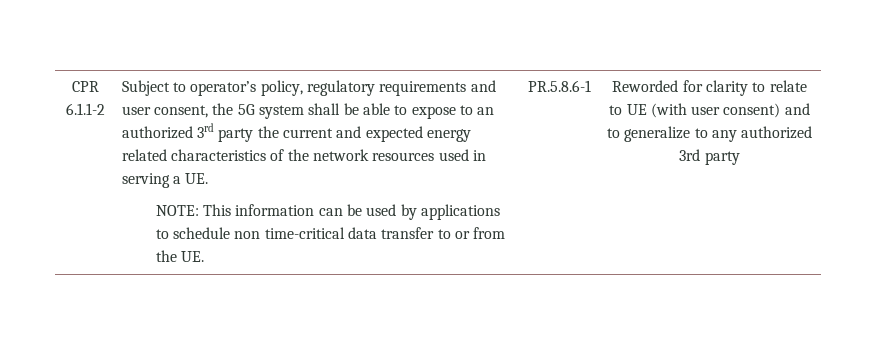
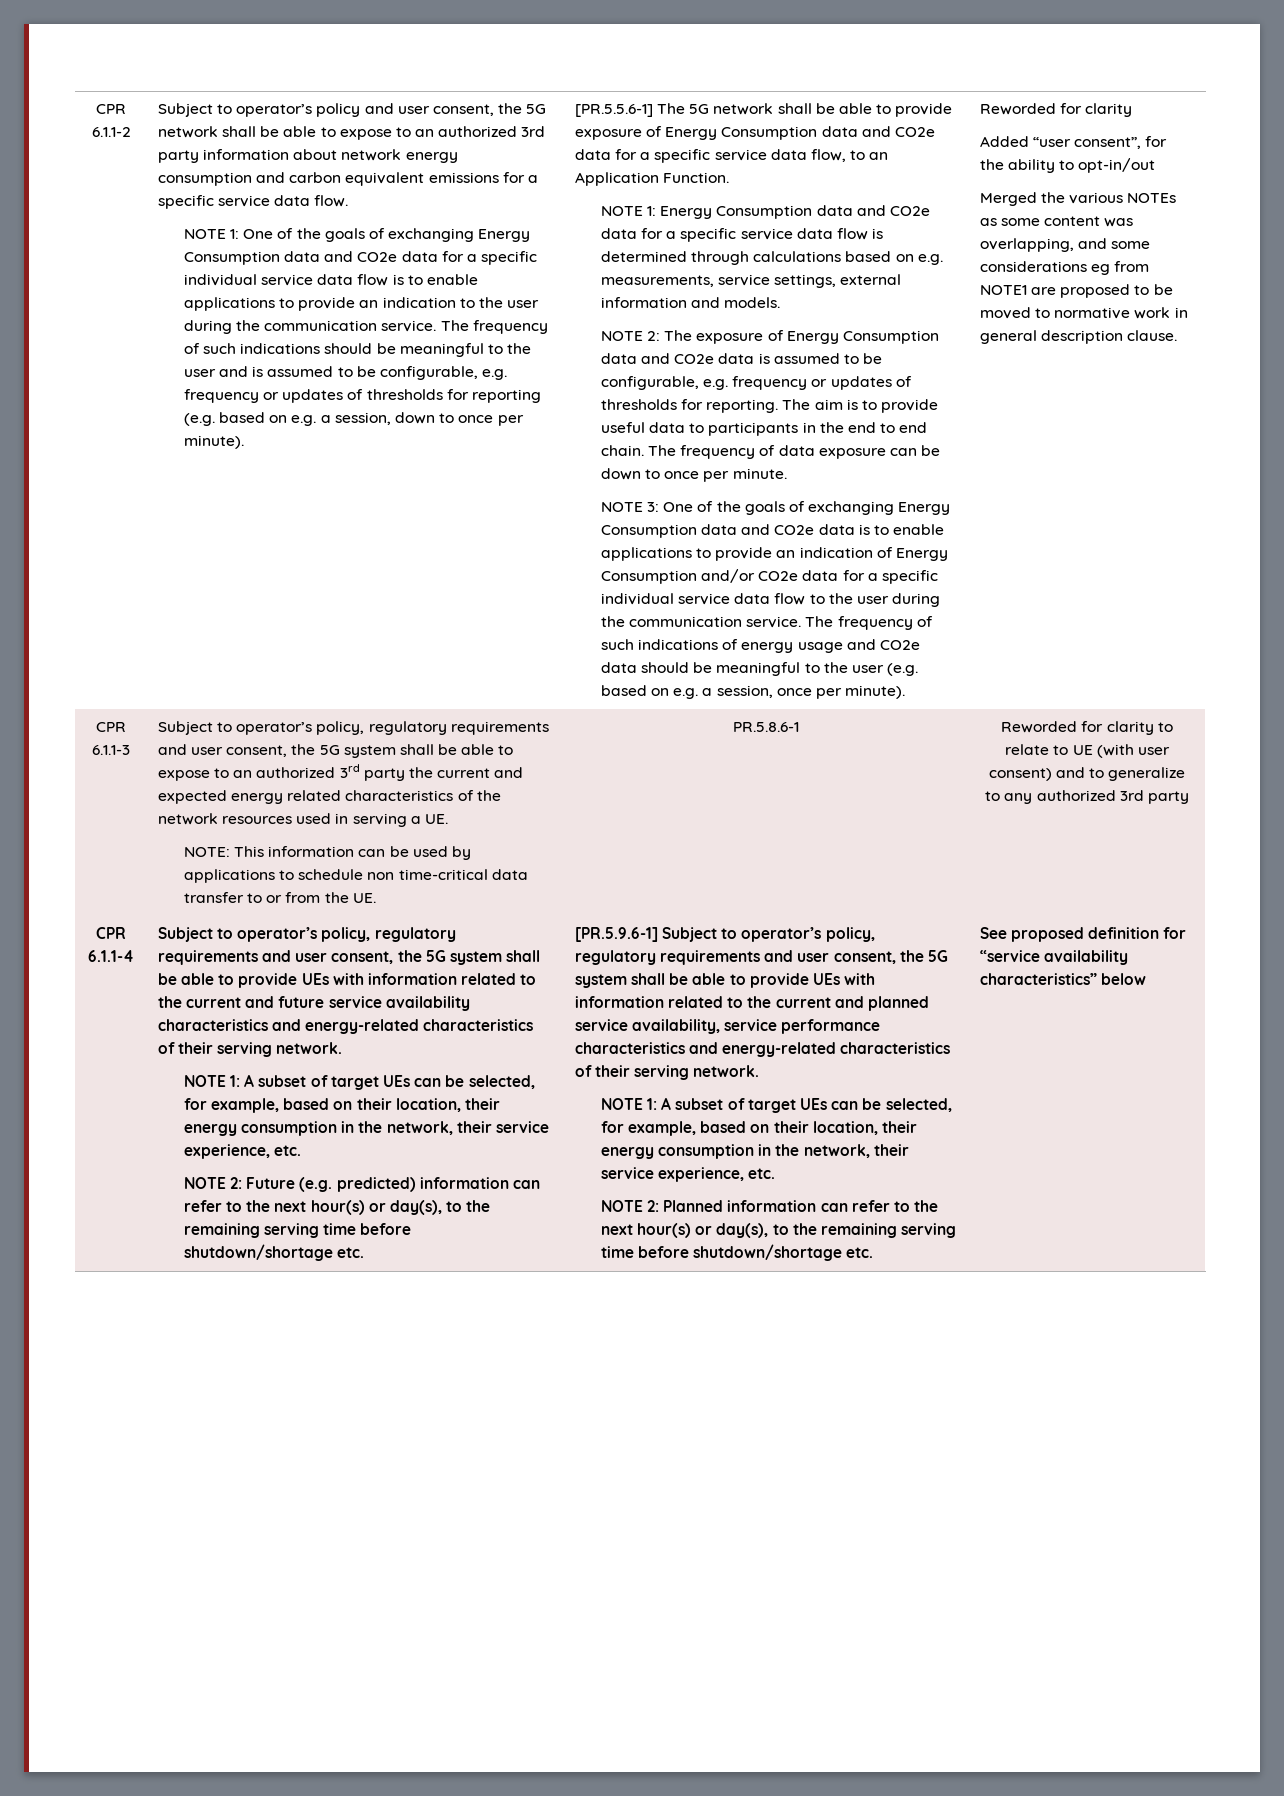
(105, 109) none -> [157,103,547,117] [157,126,546,140] [157,149,458,163] [157,172,538,186] [157,195,349,209] [183,228,531,242] [183,251,538,265] [183,274,479,286] [183,297,540,311] [183,320,548,334] [183,343,532,357] [183,366,508,380] [183,389,542,403] [183,412,524,426] [183,435,244,449] [574,103,953,117] [574,126,935,140] [574,149,889,163] [574,172,730,186] [600,205,931,219] [600,228,884,242] [600,251,943,265] [600,274,902,288] [600,297,781,308] [600,330,940,344] [600,353,883,364] [600,376,912,390] [600,399,939,413] [600,422,928,436] [600,445,941,459] [600,468,787,482] [600,501,951,515] [600,524,945,538] [600,547,949,561] [600,569,939,584] [600,593,941,607] [600,616,933,630] [600,639,921,653] [600,662,919,676] [600,685,906,699] [979,103,1133,117] [979,136,1168,149] [979,158,1156,173] [979,192,1177,206] [979,216,1134,227] [979,238,1151,252] [979,261,1150,275] [979,284,1173,298] [979,307,1188,319] [979,330,1178,344] [96,722,126,732] [92,745,130,755] | Subject to operator’s policy and user consent, the 5G network shall be able to expose to an authorized 3rd party information about network energy consumption and carbon equivalent emissions for a specific service data flow. // NOTE 1: One of the goals of exchanging Energy Consumption data and CO2e data for a specific individual service data flow is to enable applications to provide an indication to the user during the communication service. The frequency of such indications should be meaningful to the user and is assumed to be configurable, e.g. frequency or updates of thresholds for reporting (e.g. based on e.g. a session, down to once per minute). | [PR.5.5.6-1] The 5G network shall be able to provide exposure of Energy Consumption data and CO2e data for a specific service data flow, to an Application Function. // NOTE 1: Energy Consumption data and CO2e data for a specific service data flow is determined through calculations based on e.g. measurements, service settings, external information and models. // NOTE 2: The exposure of Energy Consumption data and CO2e data is assumed to be configurable, e.g. frequency or updates of thresholds for reporting. The aim is to provide useful data to participants in the end to end chain. The frequency of data exposure can be down to once per minute. // NOTE 3: One of the goals of exchanging Energy Consumption data and CO2e data is to enable applications to provide an indication of Energy Consumption and/or CO2e data for a specific individual service data flow to the user during the communication service. The frequency of such indications of energy usage and CO2e data should be meaningful to the user (e.g. based on e.g. a session, once per minute). | Reworded for clarity // Added “user consent”, for the ability to opt-in/out // Merged the various NOTEs as some content was overlapping, and some considerations eg from NOTE1 are proposed to be moved to normative work in general description clause. // CPR 6.1.1-3
(740, 158) none -> [96,927,126,939] [88,950,134,962] [157,927,456,942] [157,950,541,965] [157,973,537,988] [157,996,470,1011] [157,1019,534,1034] [157,1042,343,1057] [183,1074,535,1090] [183,1098,501,1113] [183,1121,550,1136] [183,1144,302,1159] [183,1177,541,1192] [183,1200,491,1215] [183,1223,412,1238] [183,1244,365,1261] [574,927,875,942] [574,950,948,965] [574,973,876,988] [574,996,929,1011] [574,1019,881,1034] [574,1042,951,1057] [574,1065,760,1080] [600,1097,952,1113] [600,1121,918,1136] [600,1144,909,1159] [600,1167,776,1182] [600,1200,939,1212] [600,1223,957,1238] [600,1244,874,1261] [979,927,1187,942] [979,950,1129,965] [979,973,1147,985] // CPR 6.1.1-4 | Subject to operator’s policy, regulatory requirements and user consent, the 5G system shall be able to provide UEs with information related to the current and future service availability characteristics and energy-related characteristics of their serving network. // NOTE 1: A subset of target UEs can be selected, for example, based on their location, their energy consumption in the network, their service experience, etc. // NOTE 2: Future (e.g. predicted) information can refer to the next hour(s) or day(s), to the remaining serving time before shutdown/shortage etc. | [PR.5.9.6-1] Subject to operator’s policy, regulatory requirements and user consent, the 5G system shall be able to provide UEs with information related to the current and planned service availability, service performance characteristics and energy-related characteristics of their serving network. // NOTE 1: A subset of target UEs can be selected, for example, based on their location, their energy consumption in the network, their service experience, etc. // NOTE 2: Planned information can refer to the next hour(s) or day(s), to the remaining serving time before shutdown/shortage etc. | See proposed definition for “service availability characteristics” below

